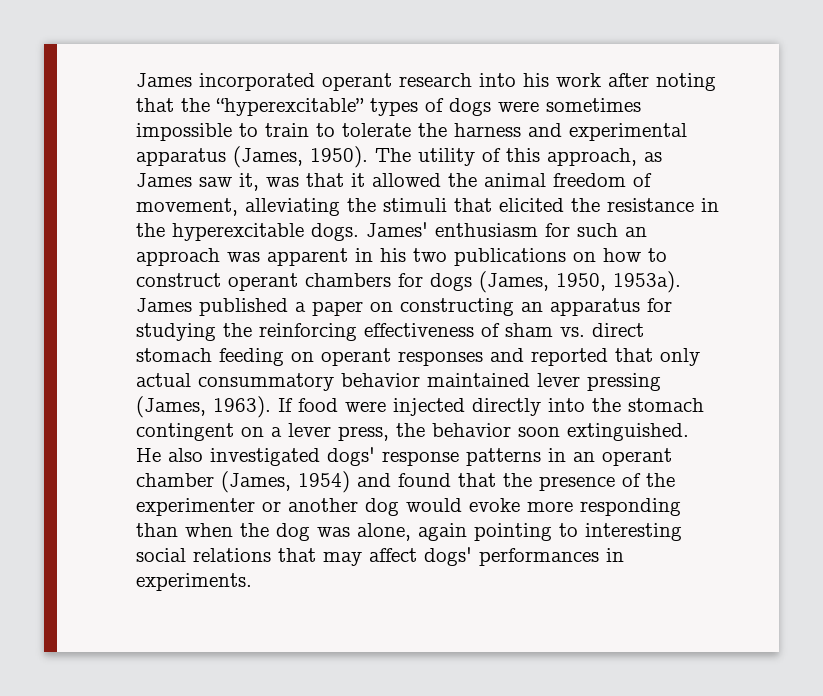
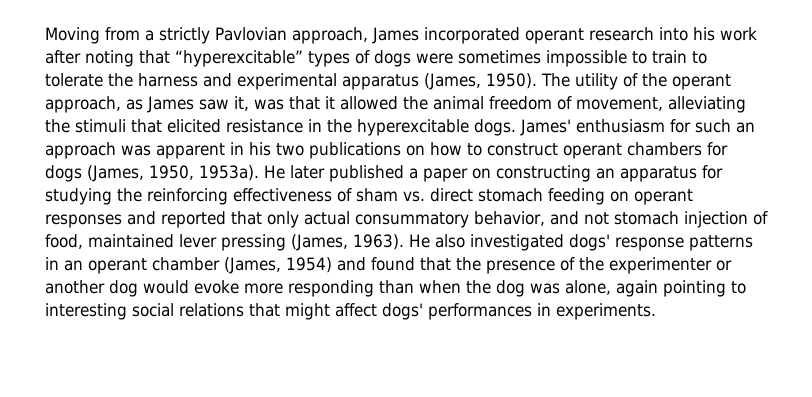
(136, 80) none -> [45,27,368,44] Moving from a strictly Pavlovian approach,
[181,98,210,112] the -> (170, 57) none
[506,148,540,162] this -> [642,73,731,90] the operant
[571,198,600,212] the -> (221, 126) none
[136,298,192,312] James -> [264,165,325,179] He later
[341,373,420,387] behavior -> [474,211,768,228] [45,234,83,249] behavior, and not stomach injection of food,
[278,398,704,416] [136,423,689,441] If food were injected directly into the stomach contingent on a lever press, the behavior soon extinguished. -> (404, 242) none
[323,552,362,566] may -> [285,303,330,320] might

